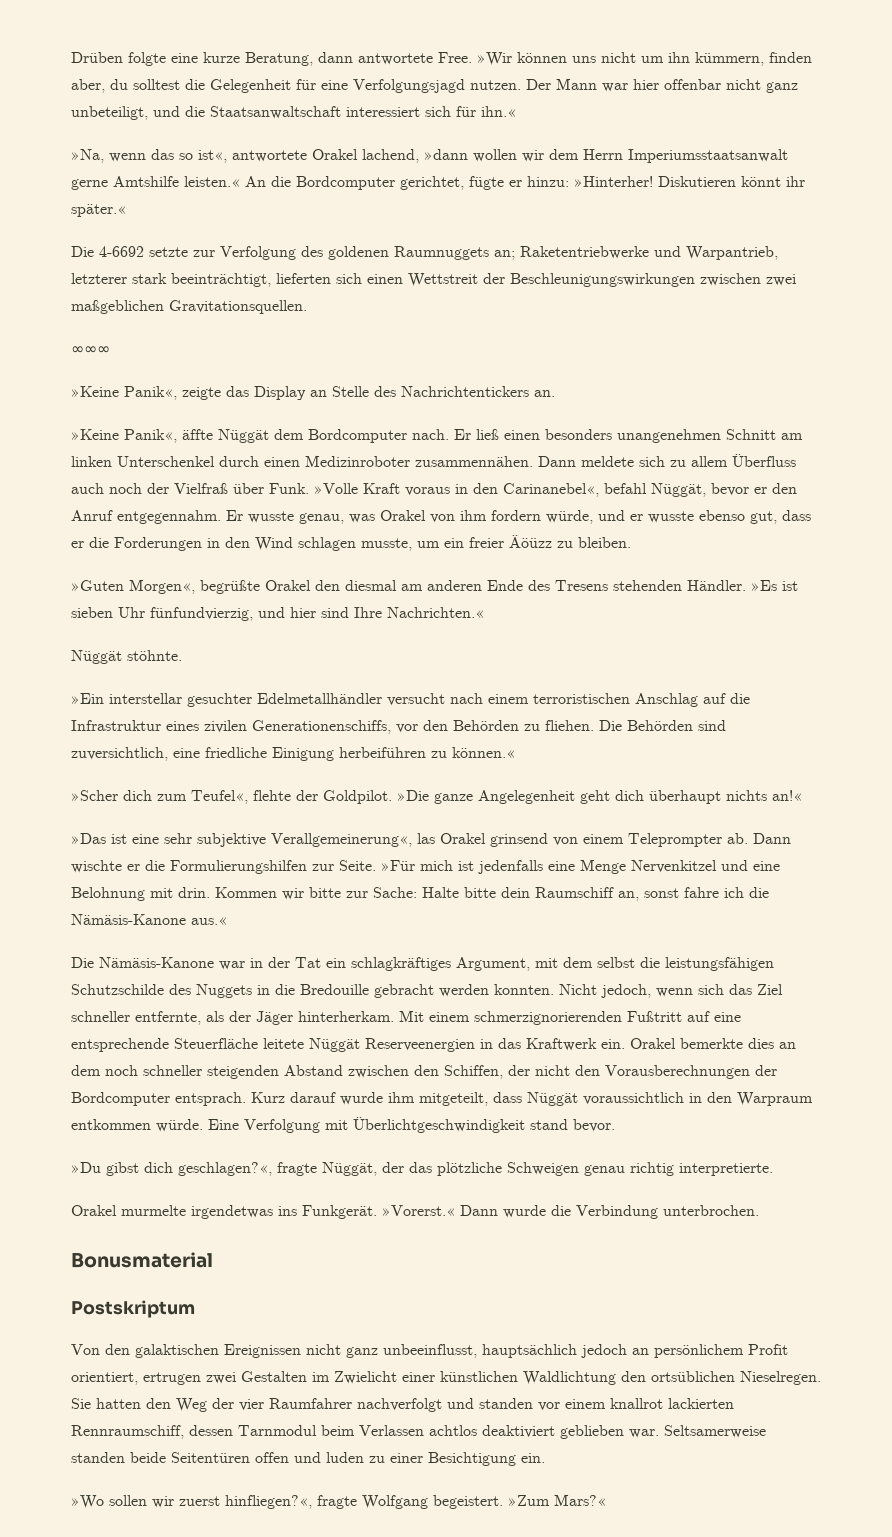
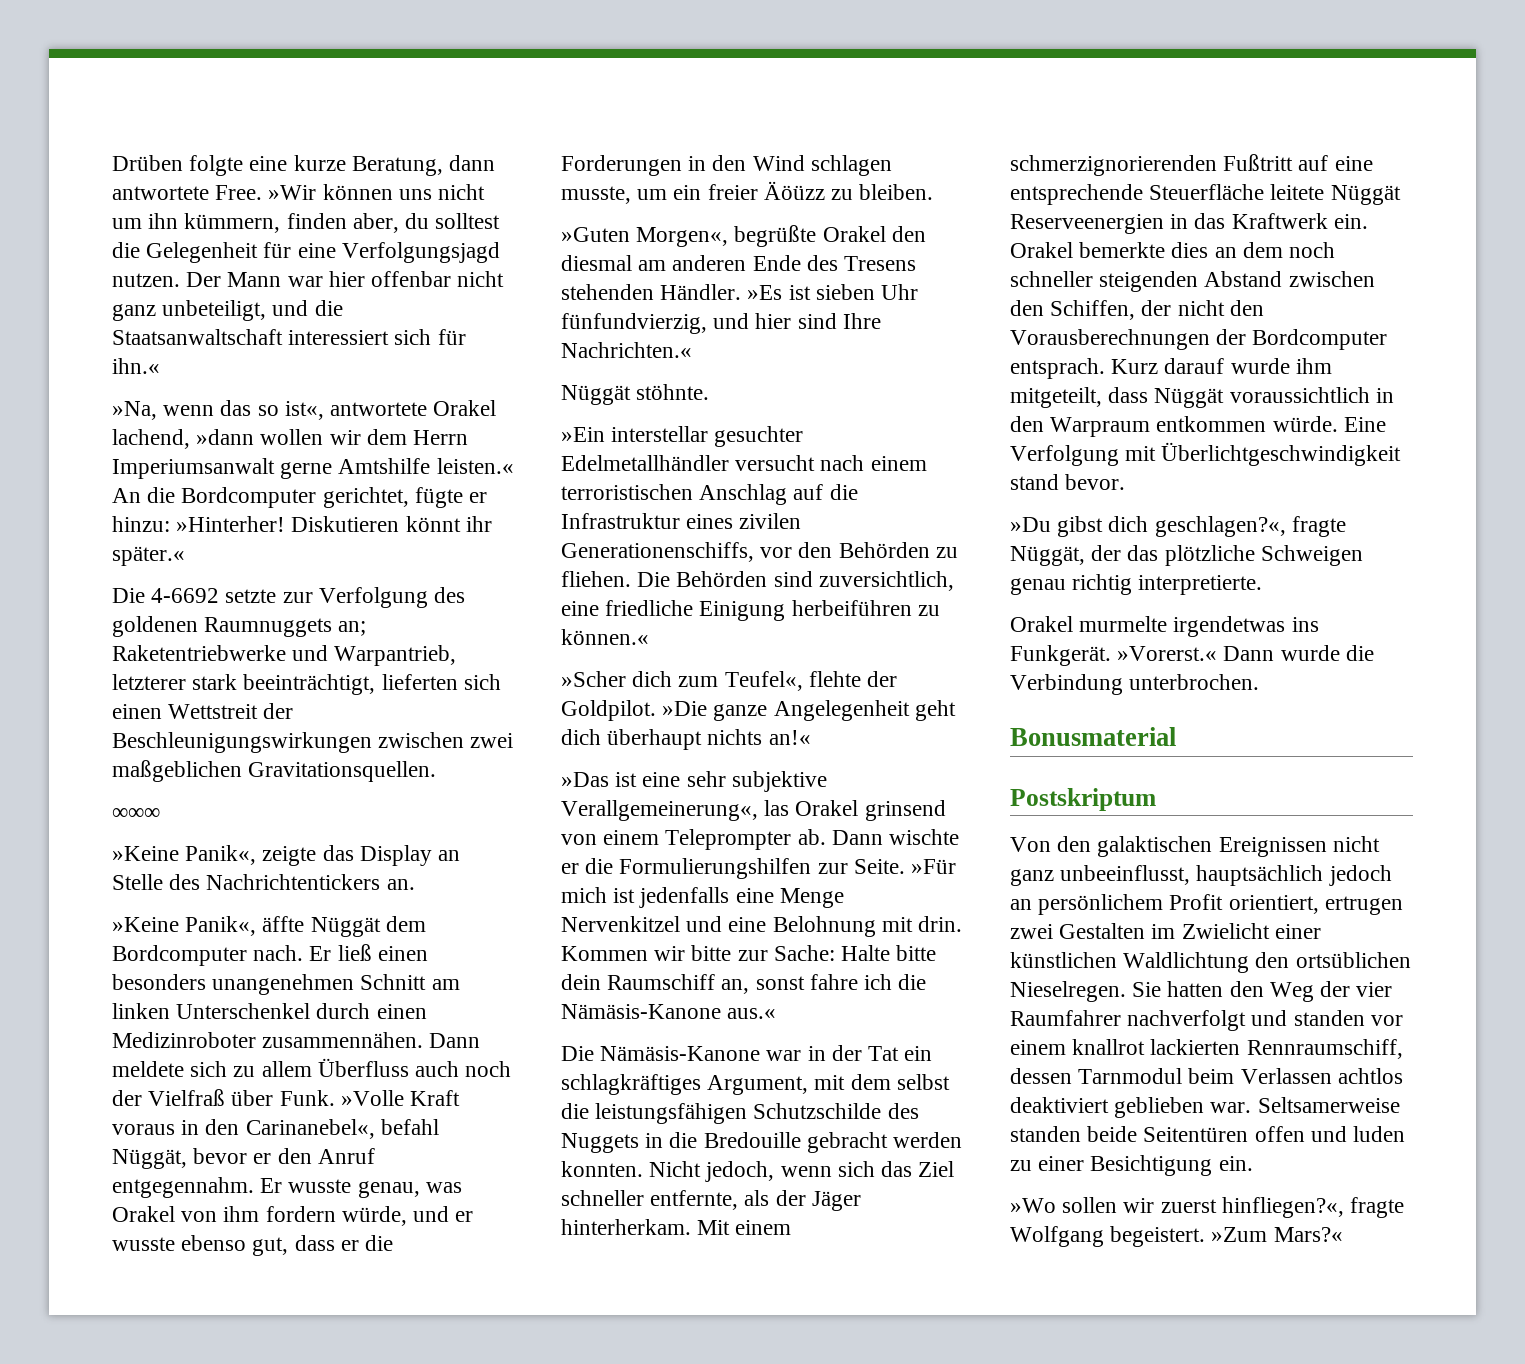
[628,149,788,163] Imperiumsstaatsanwalt -> [112,458,275,479] Imperiumsanwalt

